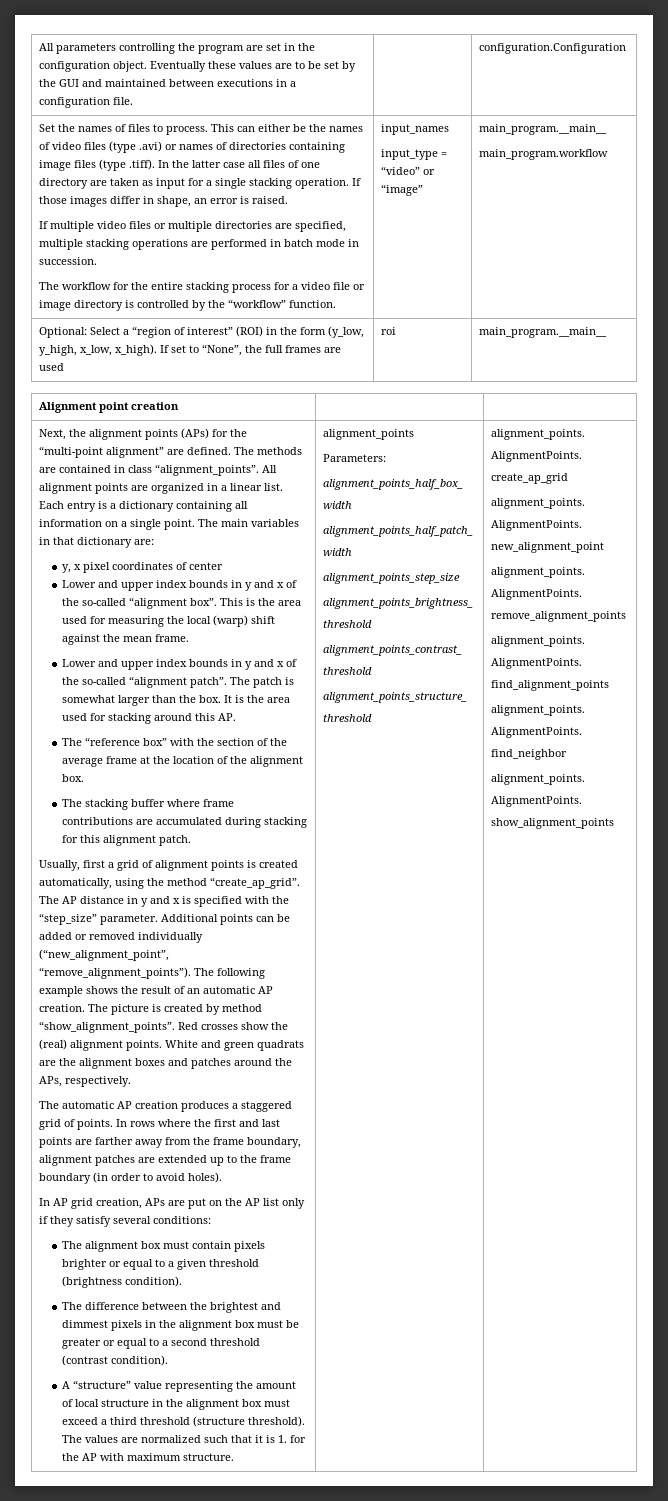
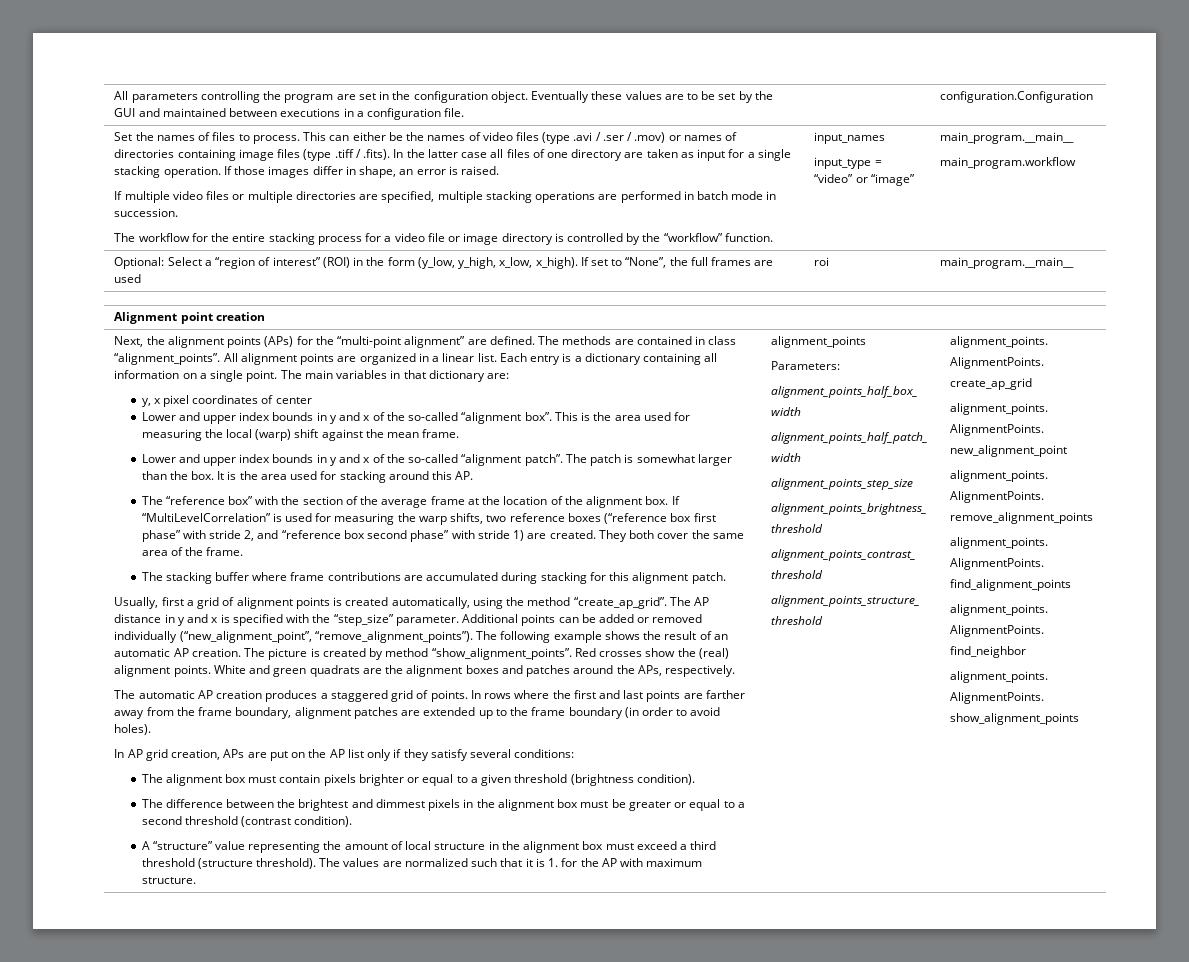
[139,141,163,152] .avi) -> [573,132,666,143] .avi / .ser / .mov)
[129,159,156,170] .tiff). -> [334,149,391,160] .tiff / .fits).
(84, 778) none -> [671,496,680,505] [141,513,716,525] [141,530,744,542] [141,547,244,556] If “MultiLevelCorrelation” is used for measuring the warp shifts, two reference boxes (“reference box first phase” with stride 2, and “reference box second phase” with stride 1) are created. They both cover the same area of the frame.

